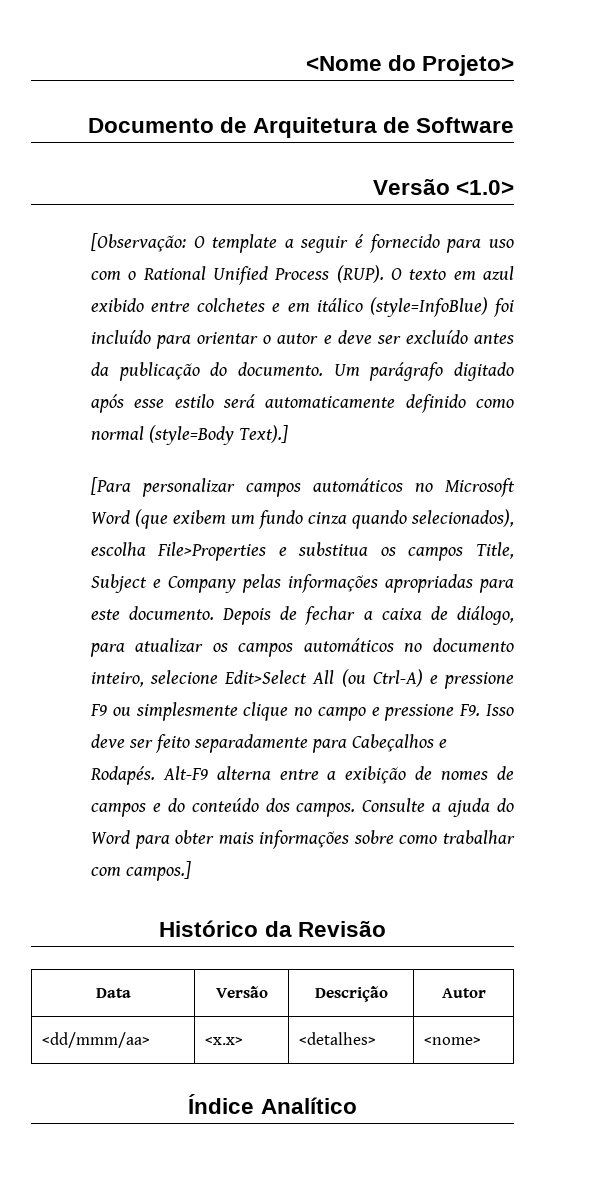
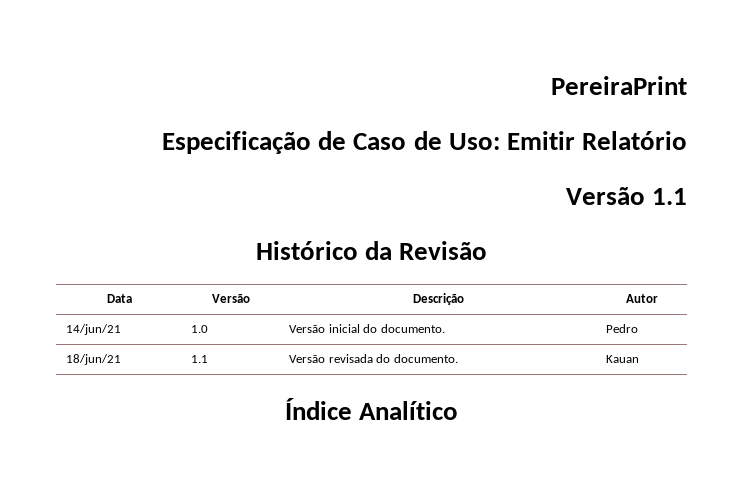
[305,55,514,76] [87,117,514,138] [372,179,514,195] [90,233,514,253] [90,265,515,285] [90,297,514,317] [90,330,515,349] [90,362,514,381] [90,394,514,413] [90,425,288,445] [90,477,515,497] [90,509,514,529] [90,542,514,561] [90,574,514,593] [90,606,514,625] [89,638,514,657] [90,669,514,689] [89,702,514,721] [90,734,447,753] [89,766,514,785] [90,798,515,817] [90,830,515,849] [90,861,191,881] <Nome do Projeto> // Documento de Arquitetura de Software // Versão <1.0> // [Observação: O template a seguir é fornecido para uso com o Rational Unified Process (RUP). O texto em azul exibido entre colchetes e em itálico (style=InfoBlue) foi incluído para orientar o autor e deve ser excluído antes da publicação do documento. Um parágrafo digitado após esse estilo será automaticamente definido como normal (style=Body Text).] // [Para personalizar campos automáticos no Microsoft Word (que exibem um fundo cinza quando selecionados), escolha File>Properties e substitua os campos Title, Subject e Company pelas informações apropriadas para este documento. Depois de fechar a caixa de diálogo, para atualizar os campos automáticos no documento inteiro, selecione Edit>Select All (ou Ctrl-A) e pressione F9 ou simplesmente clique no campo e pressione F9. Isso deve ser feito separadamente para Cabeçalhos e Rodapés. Alt-F9 alterna entre a exibição de nomes de campos e do conteúdo dos campos. Consulte a ajuda do Word para obter mais informações sobre como trabalhar com campos.] -> [551,76,687,95] [162,131,687,154] [565,187,687,205] PereiraPrint // Especificação de Caso de Uso: Emitir Relatório // Versão 1.1
[42,1032,151,1048] [205,1037,244,1045] [299,1032,377,1045] [424,1037,482,1045] <dd/mmm/aa> | <x.x> | <detalhes> | <nome> -> [66,324,122,335] [191,325,209,333] [289,324,445,333] [606,324,639,333] [66,354,122,365] [191,355,209,363] [289,354,458,363] [606,355,640,363] 14/jun/21 | 1.0 | Versão inicial do documento. | Pedro // 18/jun/21 | 1.1 | Versão revisada do documento. | Kauan

